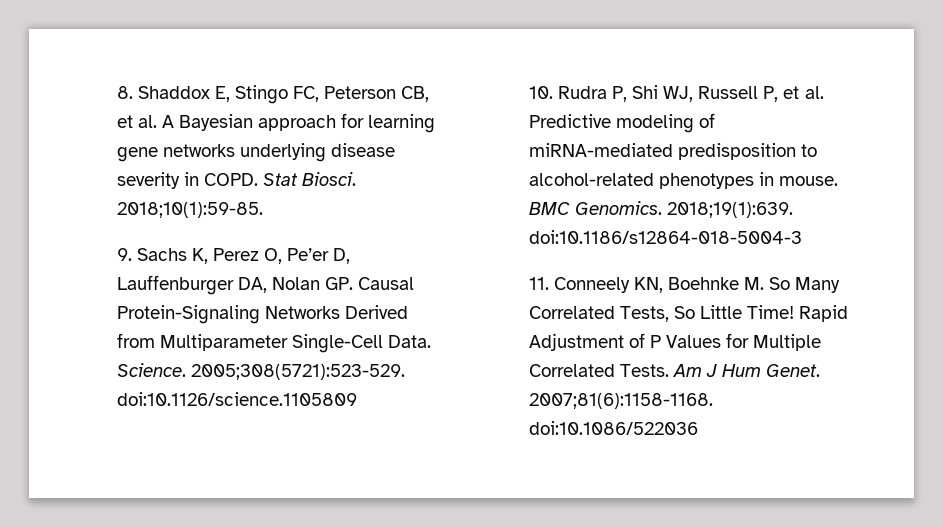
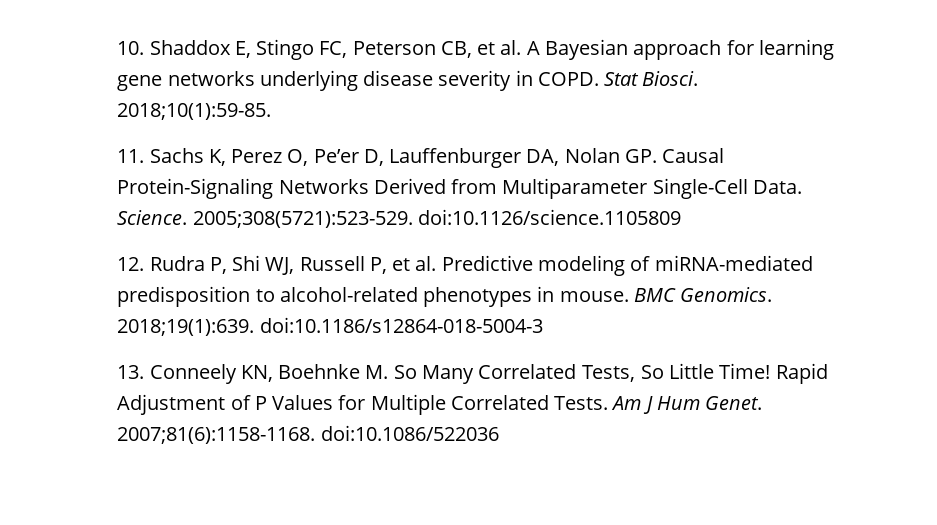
[116,86,133,99] 8. -> [117,41,145,55] 10.
[116,248,132,261] 9. -> [117,149,145,163] 11.
[528,86,553,99] 10. -> [117,257,145,271] 12.
[528,277,549,290] 11. -> [117,365,145,379] 13.

